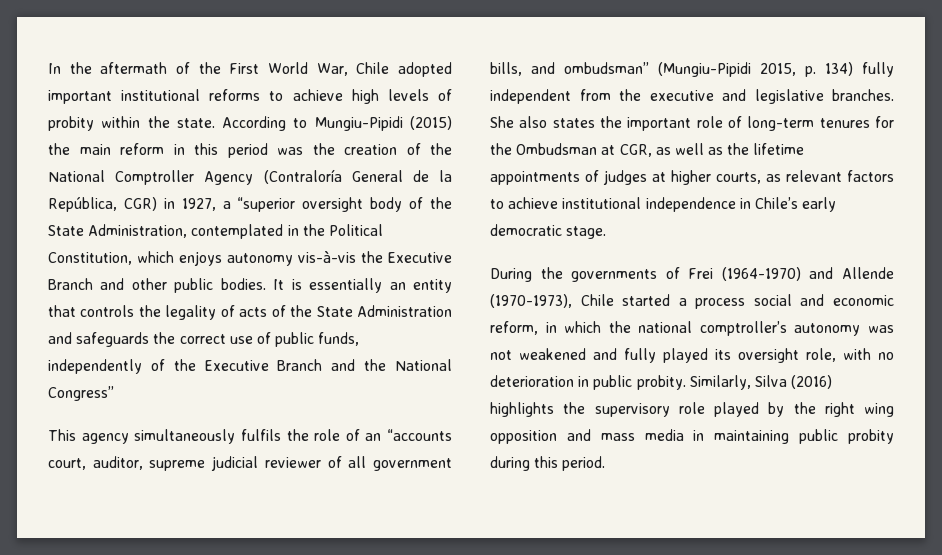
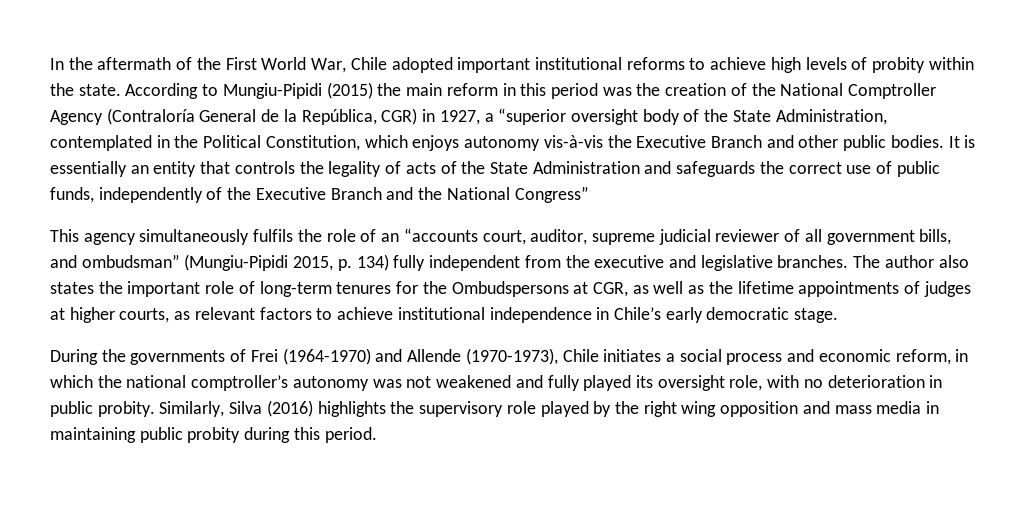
[490,116,514,128] She -> [853,255,934,268] The author
[516,143,598,155] Ombudsman -> [451,281,569,297] Ombudspersons
[622,294,792,309] started a process social -> [603,349,783,365] initiates a social process

